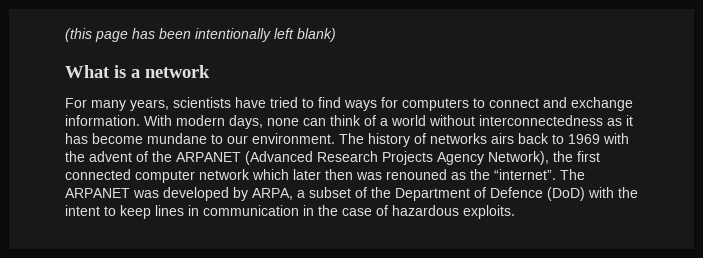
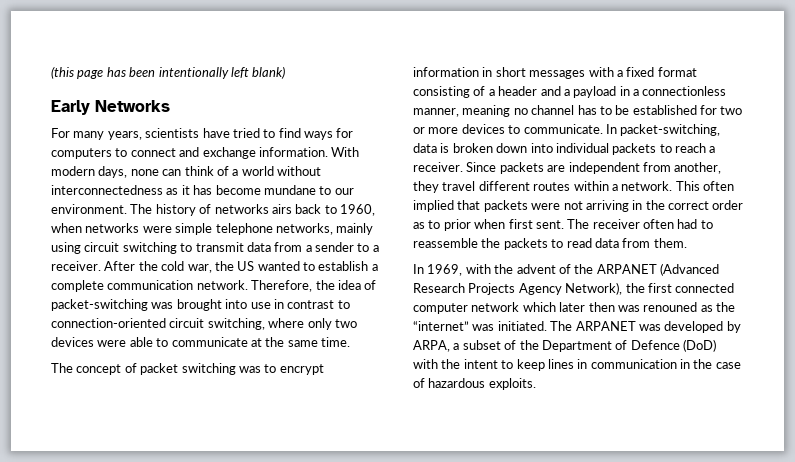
[65,65,210,78] What is a network -> [51,100,170,115] Early Networks
[568,134,600,144] 1969 -> [340,204,375,216] [51,223,374,235] [51,242,379,254] [51,261,378,273] [51,280,377,292] [51,299,350,311] [51,318,357,330] [51,337,350,347] [51,363,324,375] [413,67,697,79] [413,86,727,98] [413,105,743,117] [413,124,721,136] [413,143,716,155] [413,162,722,174] [413,181,734,193] [413,200,744,212] [413,219,713,231] [413,238,687,250] [413,264,463,276] 1960, when networks were simple telephone networks, mainly using circuit switching to transmit data from a sender to a receiver. After the cold war, the US wanted to establish a complete communication network. Therefore, the idea of packet-switching was brought into use in contrast to connection-oriented circuit switching, where only two devices were able to communicate at the same time. // The concept of packet switching was to encrypt information in short messages with a fixed format consisting of a header and a payload in a connectionless manner, meaning no channel has to be established for two or more devices to communicate. In packet-switching, data is broken down into individual packets to reach a receiver. Since packets are independent from another, they travel different routes within a network. This often implied that packets were not arriving in the correct order as to prior when first sent. The receiver often had to reassemble the packets to read data from them. // In 1969,
[494,169,556,180] “internet”. -> [413,321,547,331] “internet” was initiated.

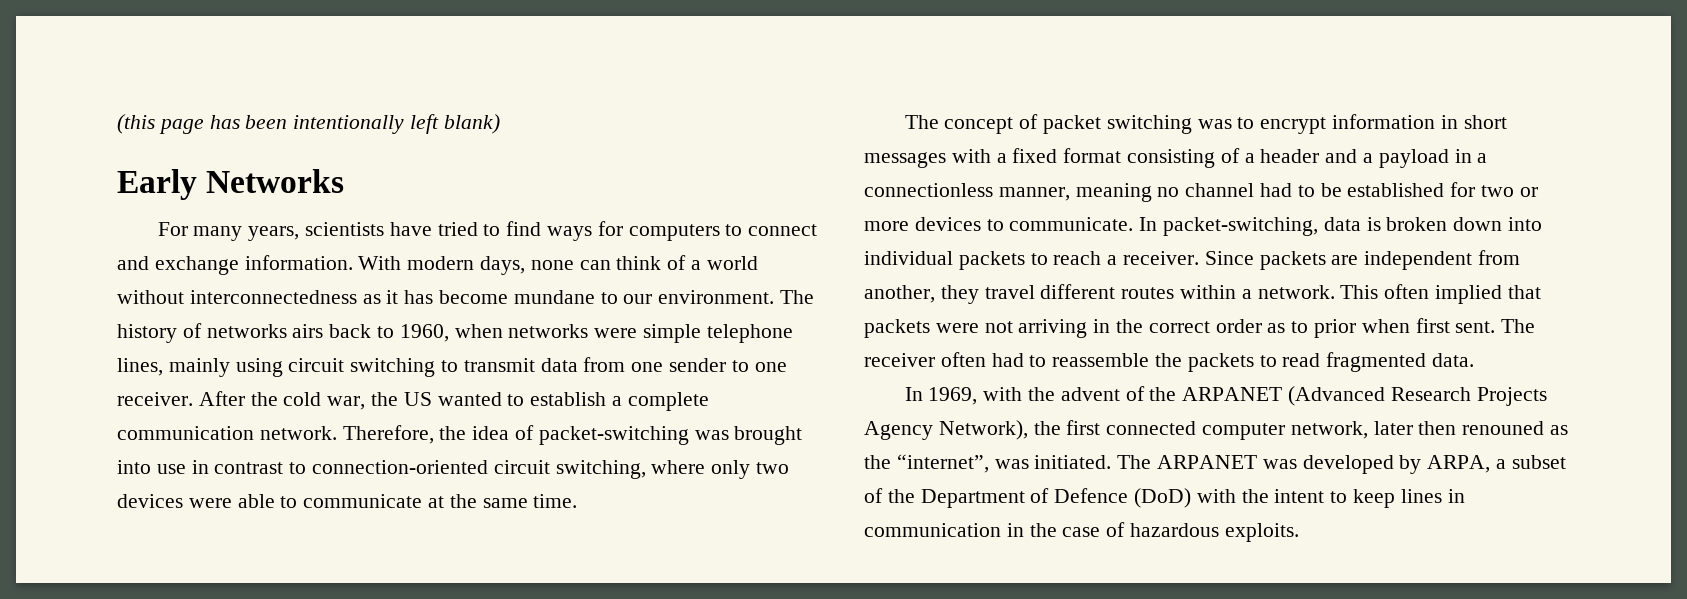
[275,223,333,235] networks, -> [117,358,163,376] lines,
[305,245,312,252] a -> [631,362,664,372] one
[372,245,379,252] a -> [754,362,787,372] one
[577,105,597,115] has -> [1260,183,1293,197] had
[594,238,687,248] data from them. -> [1326,352,1475,372] fragmented data.
[471,302,556,312] network which -> [1290,421,1368,439] network,
[617,305,640,312] was -> (1457, 428) none
[413,321,469,331] “internet” -> [896,454,989,473] “internet”,

